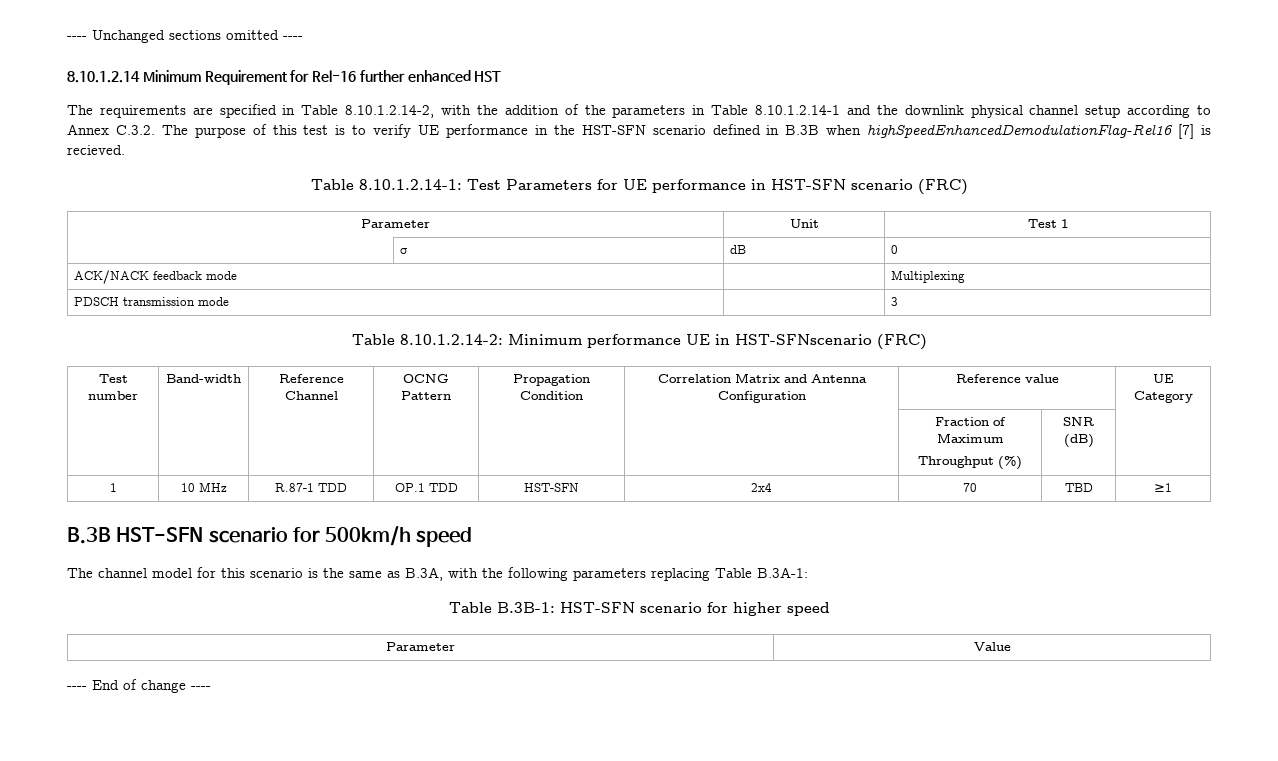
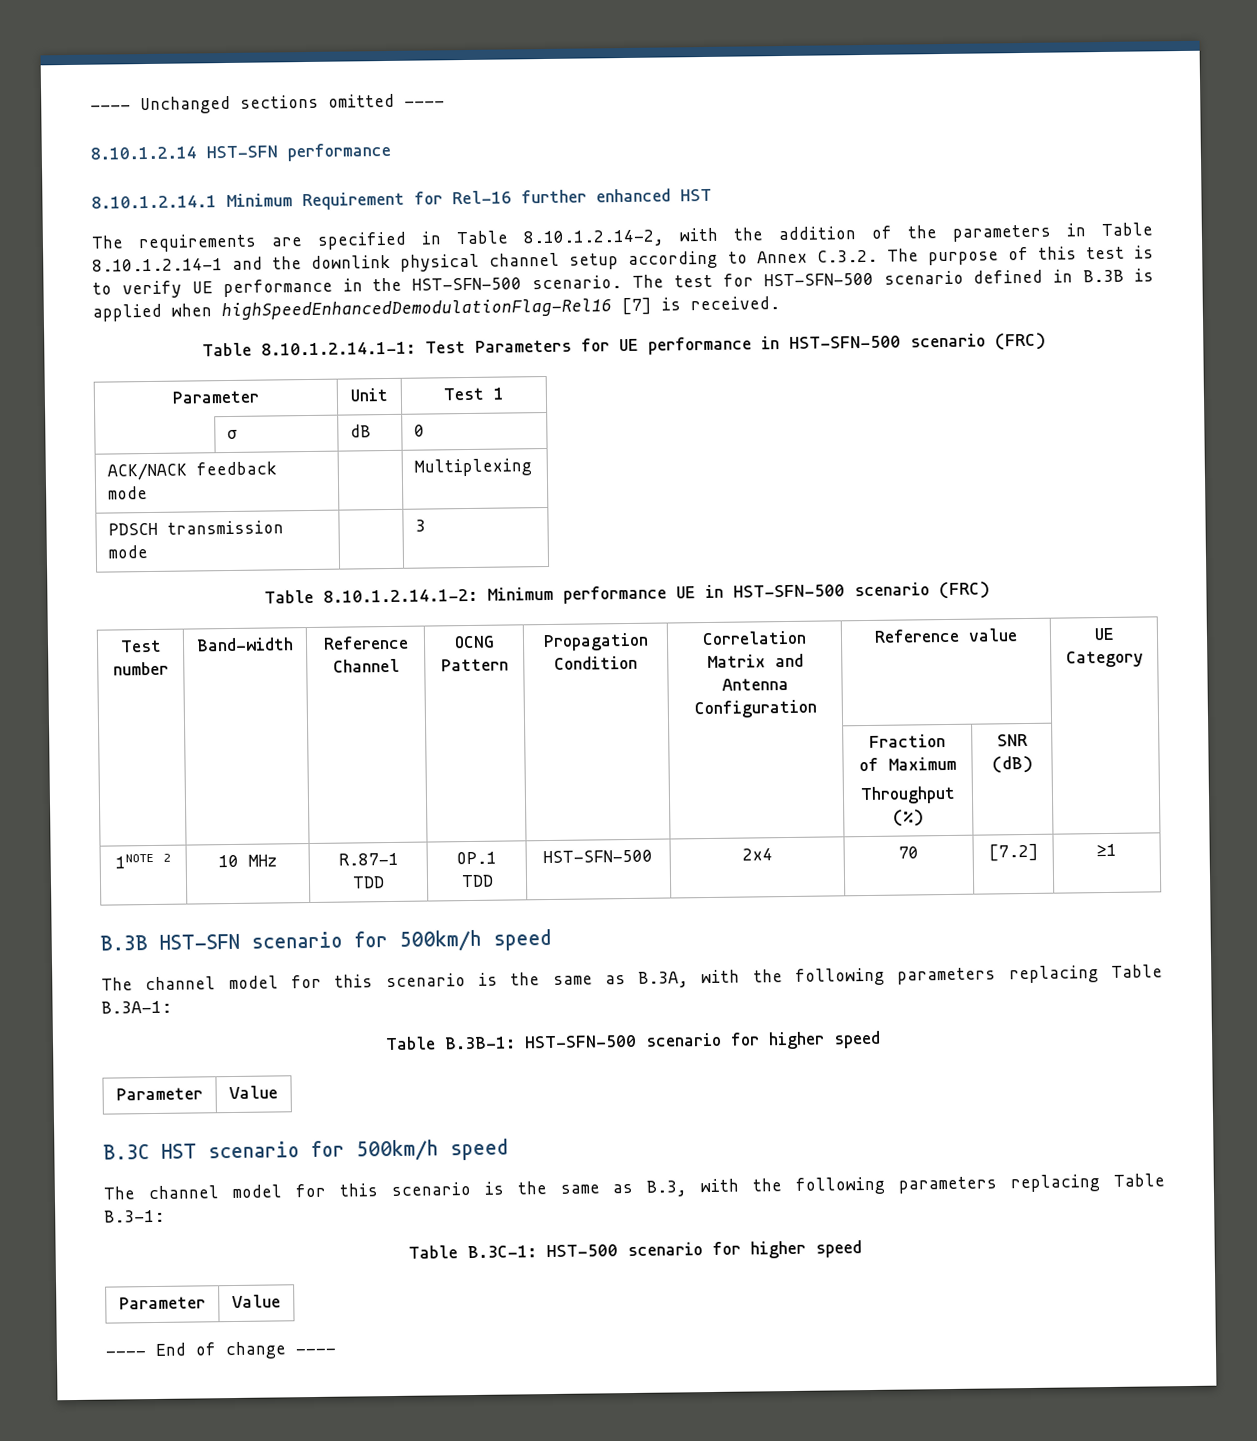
(140, 77) none -> [206,142,391,162] [91,195,217,209] HST-SFN performance // 8.10.1.2.14.1
[581,125,646,135] HST-SFN -> [412,272,874,291] HST-SFN-500 scenario. The test for HST-SFN-500
(820, 130) none -> [1134,268,1154,282] [92,303,162,322] is applied
[67,145,125,155] [310,179,462,190] recieved. // Table 8.10.1.2.14-1: -> [690,296,780,311] [202,341,416,357] received. // Table 8.10.1.2.14.1-1:
[770,179,846,190] HST-SFN -> [789,335,901,349] HST-SFN-500
[399,334,503,345] 8.10.1.2.14-2: -> [323,588,478,603] 8.10.1.2.14.1-2:
[734,334,872,345] HST-SFNscenario -> [733,582,930,598] HST-SFN-500 scenario
[109,483,117,492] 1 -> [115,853,171,869] 1NOTE 2
[524,483,579,492] HST-SFN -> [543,849,653,864] HST-SFN-500
[1064,483,1093,492] TBD -> [987,843,1039,862] [7.2]
[559,602,635,613] HST-SFN -> [523,1030,881,1050] [116,1087,203,1101] [229,1085,278,1100] [103,1138,509,1162] [103,1173,1165,1200] [104,1209,165,1223] [408,1244,618,1259] HST-SFN-500 scenario for higher speed // Parameter | Value // B.3C HST scenario for 500km/h speed // The channel model for this scenario is the same as B.3, with the following parameters replacing Table B.3-1: // Table B.3C-1: HST-500

